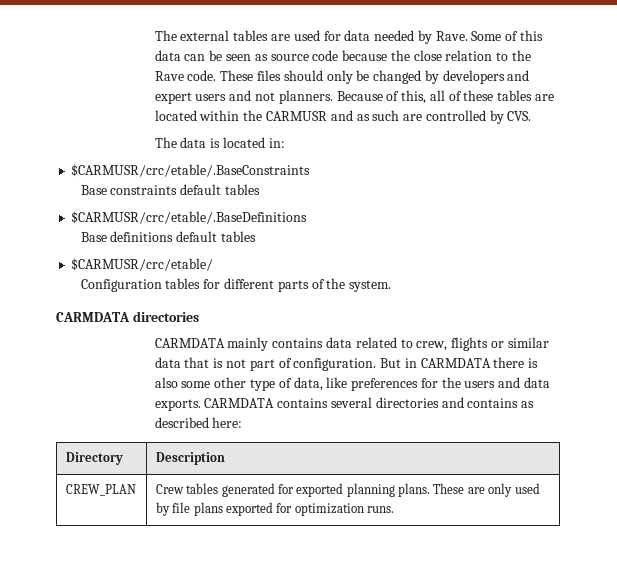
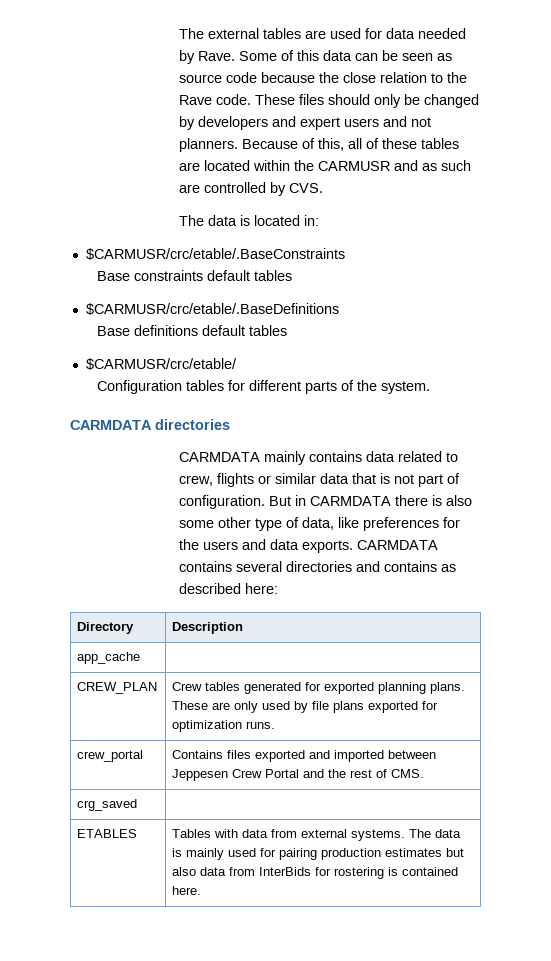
(225, 458) none -> [77,652,141,664] // app_cache |
(395, 509) none -> [77,750,144,762] [172,750,437,762] [172,769,425,781] [77,799,138,811] [77,829,138,838] [172,829,462,841] [172,848,465,860] [172,867,459,879] [172,886,202,895] // crew_portal | Contains files exported and imported between Jeppesen Crew Portal and the rest of CMS. // crg_saved | // ETABLES | Tables with data from external systems. The data is mainly used for pairing production estimates but also data from InterBids for rostering is contained here.

